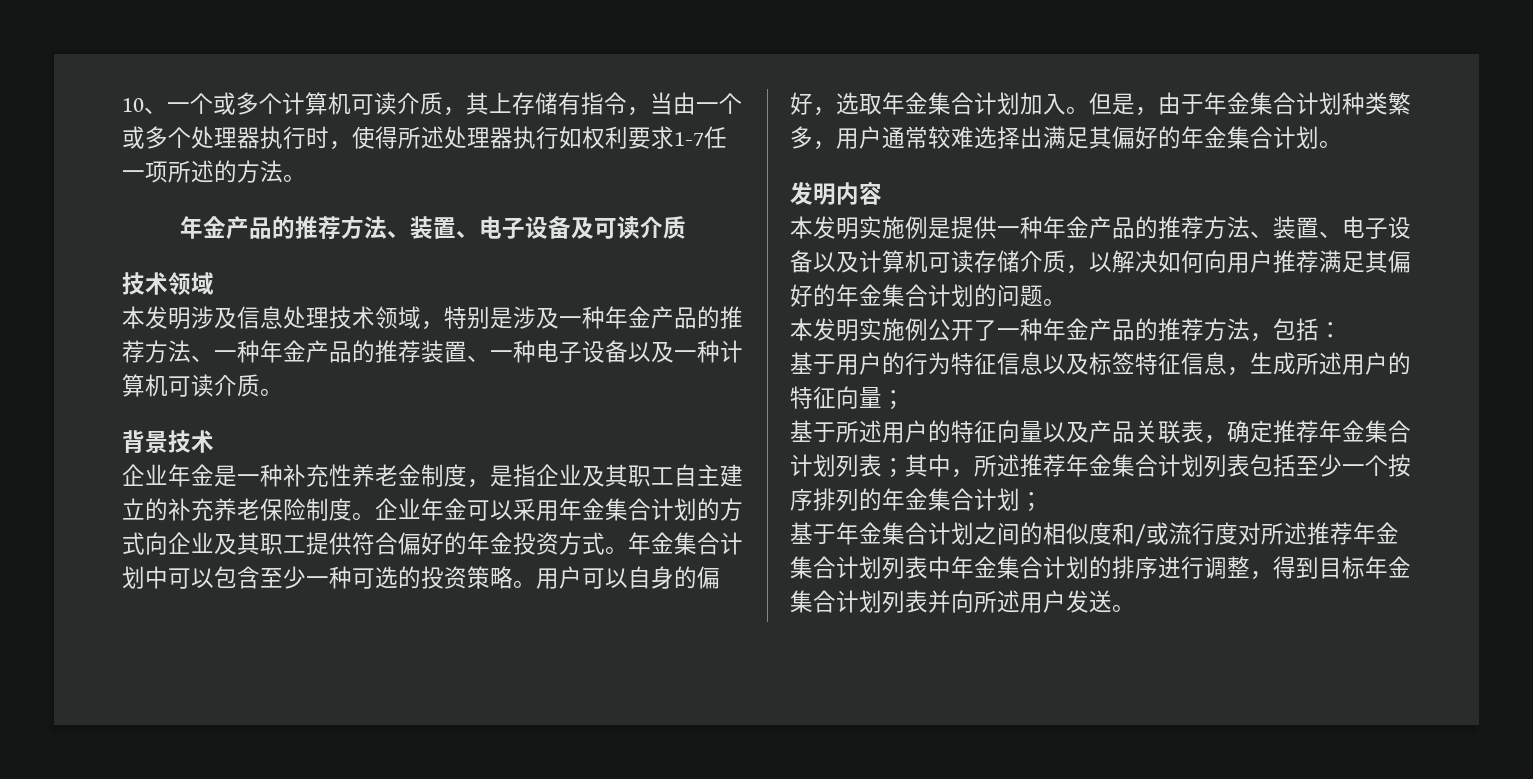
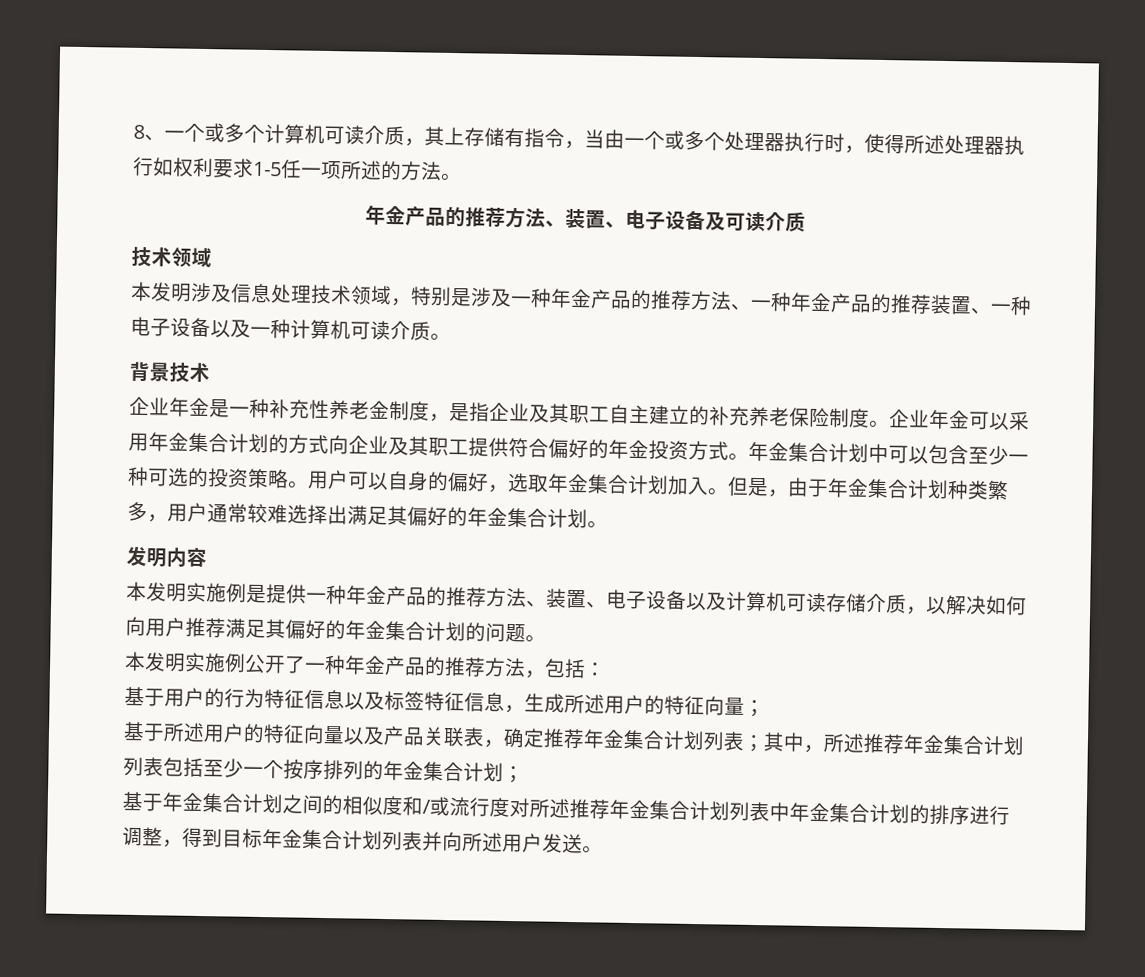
[122,98,144,112] 10 -> [133,124,145,140] 8
[674,132,704,146] 1-7 -> [253,161,282,177] 1-5

